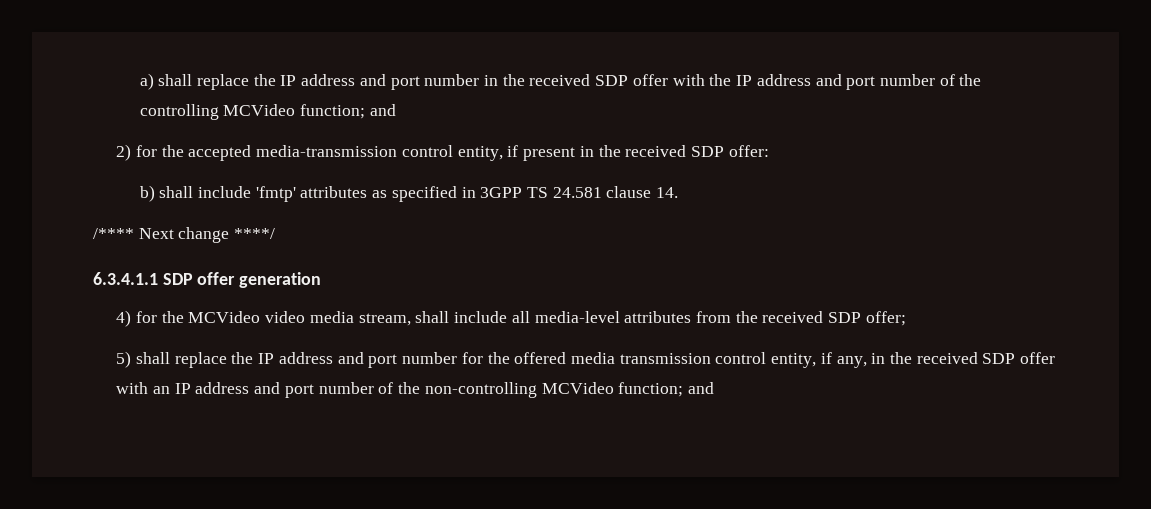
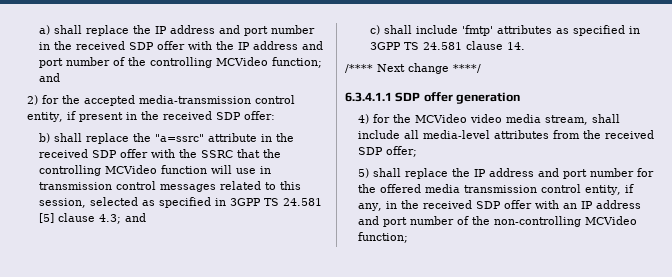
(194, 192) none -> [86,133,295,144] [39,149,282,158] [39,165,272,176] [39,181,302,192] [39,197,323,208] [39,213,147,224] [370,25,413,35] replace the "a=ssrc" attribute in the received SDP offer with the SSRC that the controlling MCVideo function will use in transmission control messages related to this session, selected as specified in 3GPP TS 24.581 [5] clause 4.3; and // c) shall
[687,382,714,394] and -> (408, 237) none

